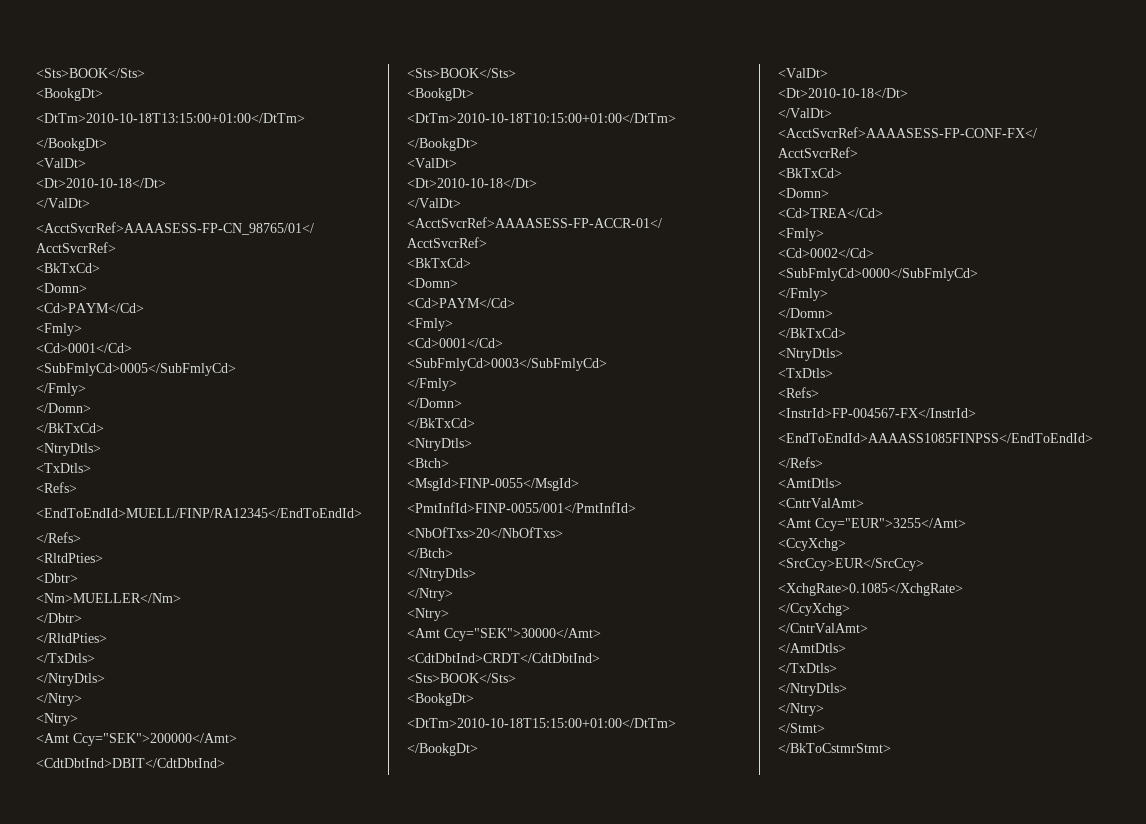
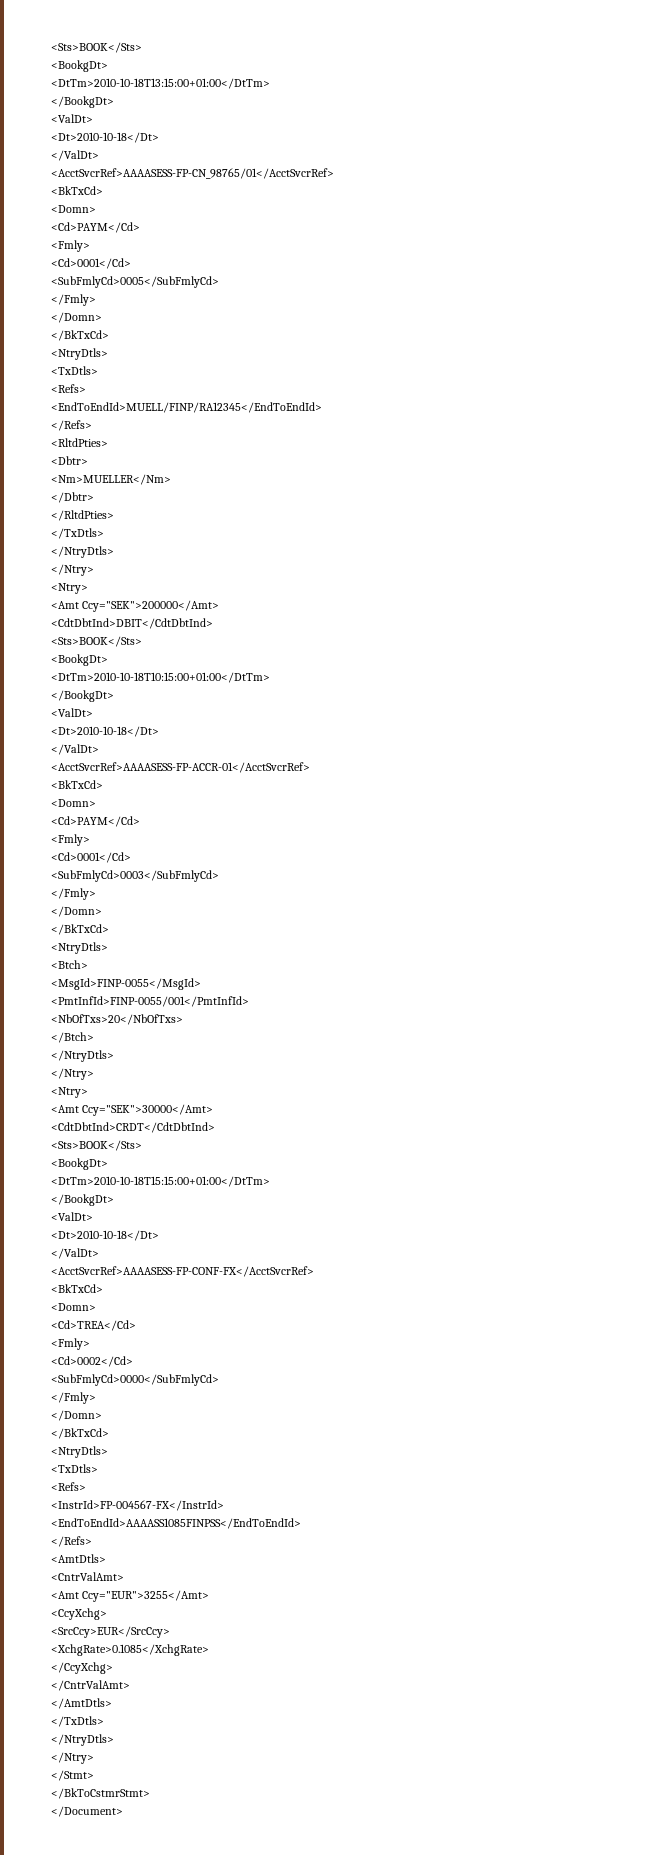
(891, 748) none -> [51,1806,123,1817] // </Document>

